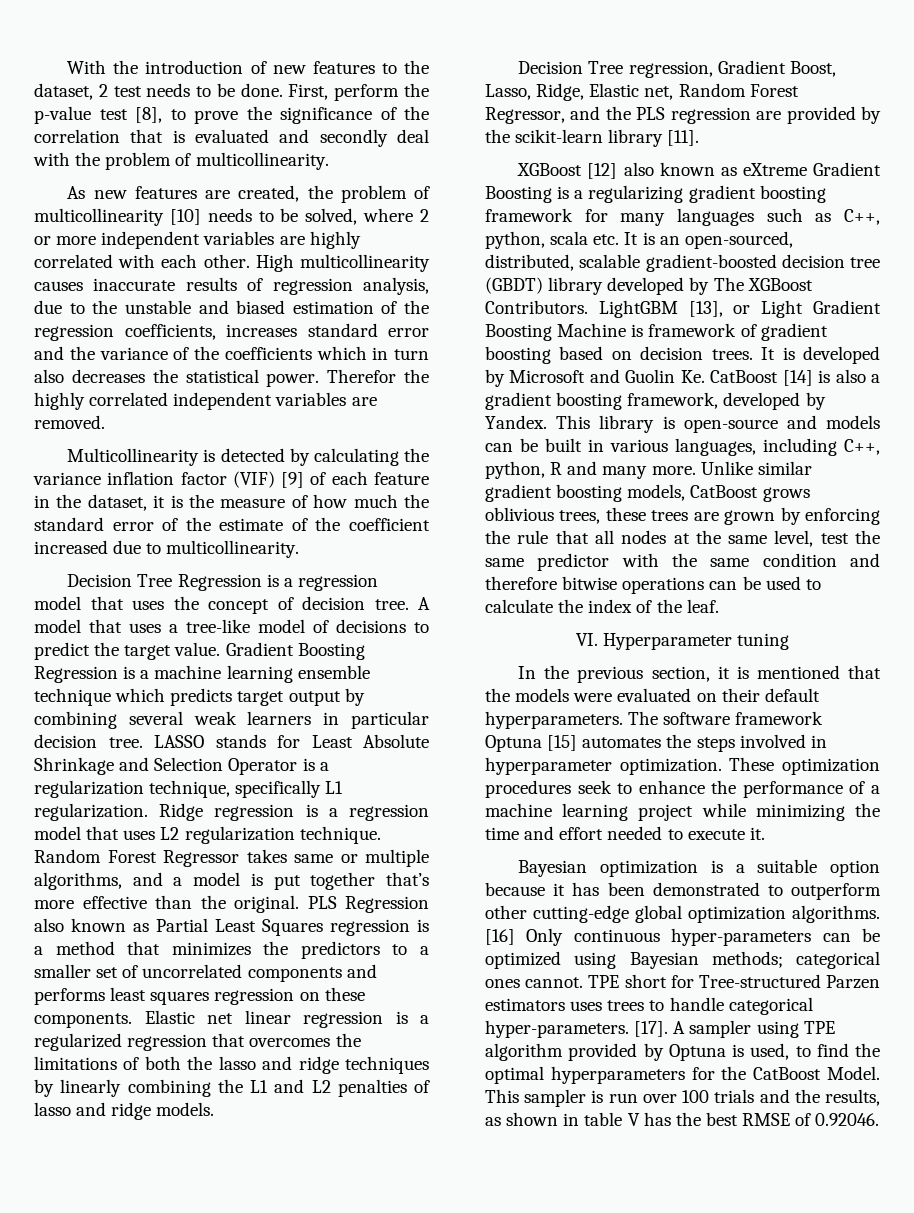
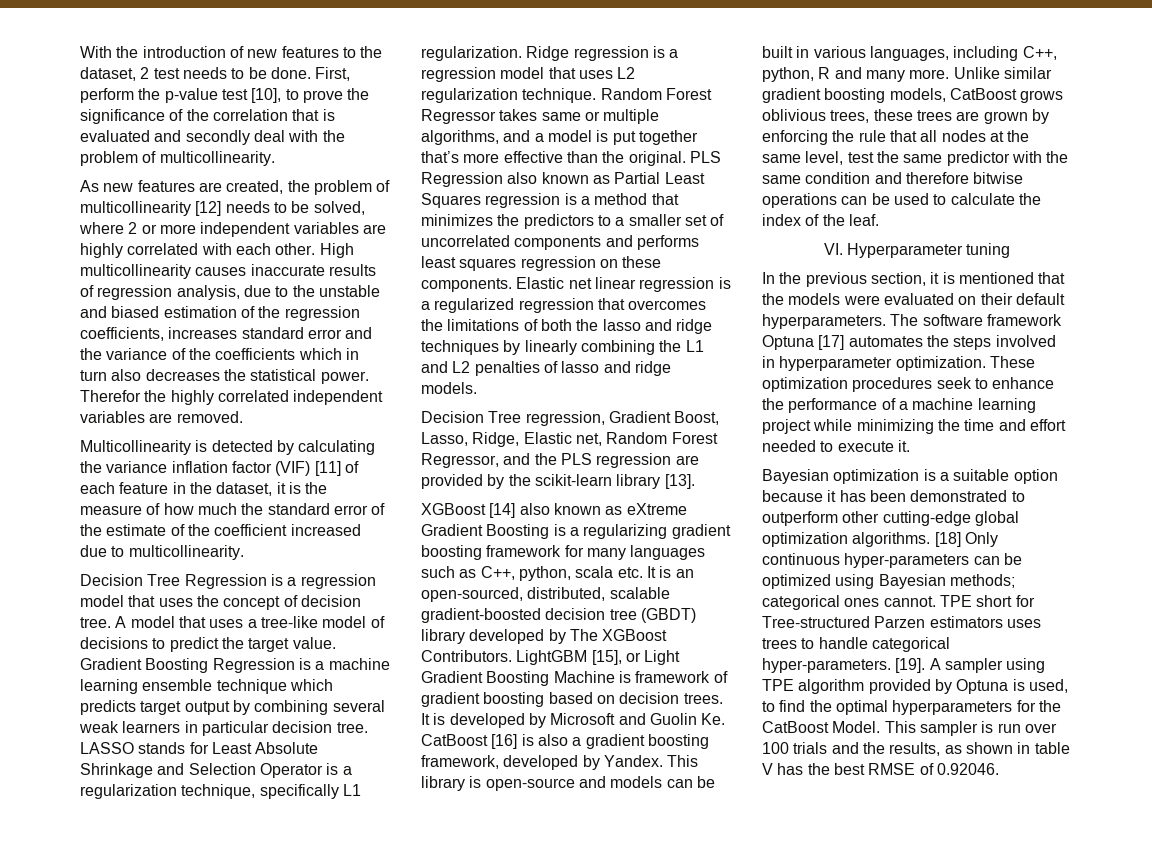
[135,107,162,123] [8], -> [251,88,282,103] [10],
[169,209,201,225] [10] -> [195,201,222,216] [12]
[281,472,305,488] [9] -> [314,461,341,476] [11]
[667,130,700,146] [517,163,618,179] [11]. // XGBoost [12] -> [664,474,695,489] [421,503,516,518] [13]. // XGBoost [14]
[688,301,723,317] [13], -> [591,650,622,665] [15],
[782,370,813,386] [14] -> [491,734,518,749] [16]
[547,735,578,751] [15] -> [818,335,845,350] [17]
[485,929,515,945] [16] -> [934,532,961,547] [18]
[634,1021,669,1037] [17]. -> [895,658,926,673] [19].

